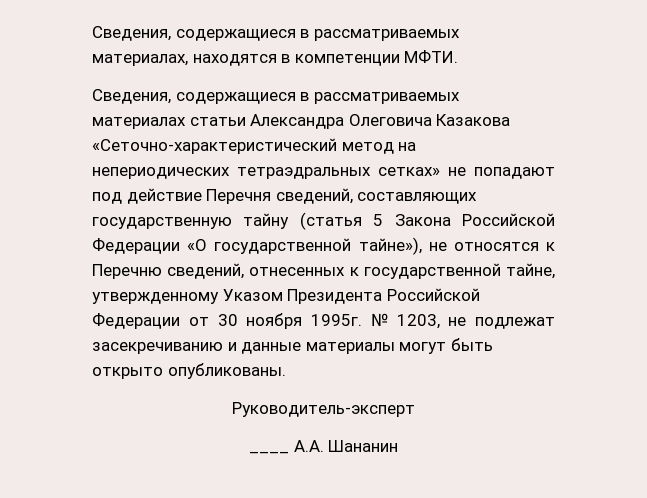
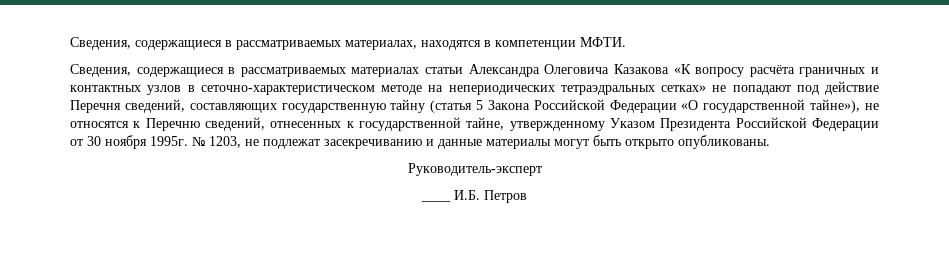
[92,138,394,154] «Сеточно-характеристический метод -> [673,64,880,77] [70,85,422,95] «К вопросу расчёта граничных и контактных узлов в сеточно-характеристическом методе
[293,440,399,452] А.А. Шананин -> [454,190,527,203] И.Б. Петров

